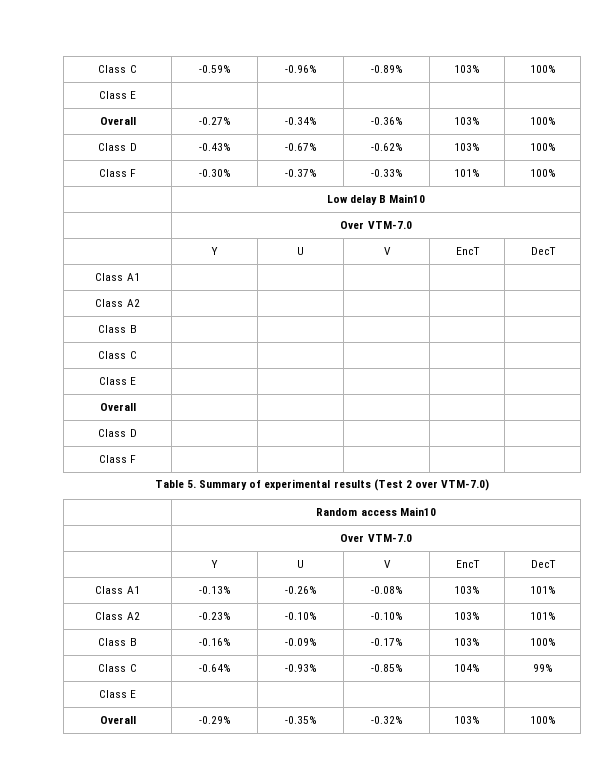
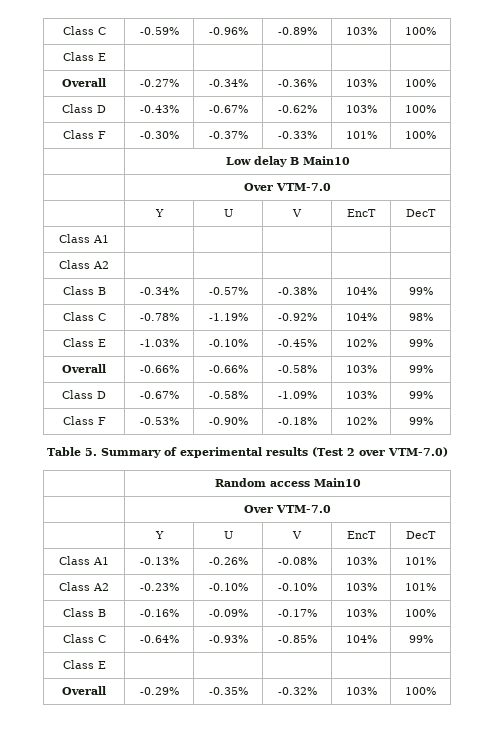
[98,351,137,359] [98,377,137,385] [99,403,136,411] [98,429,137,437] [98,455,137,463] | | | | // Class C | | | | | // Class E | | | | | // Overall | | | | | // Class D | | | | | // Class F | | | | | -> [139,287,179,295] [208,287,248,295] [277,287,317,295] [345,287,377,295] [408,287,433,295] [62,312,106,321] [139,313,179,321] [208,313,248,321] [277,313,317,321] [345,313,377,321] [408,313,433,321] [62,338,106,347] [139,339,179,347] [208,339,248,347] [277,339,317,347] [345,339,377,347] [408,339,433,347] [62,364,106,373] [139,365,179,373] [208,365,248,373] [277,365,317,373] [345,365,377,373] [408,365,433,373] [62,390,106,399] [139,391,179,399] [208,391,248,399] [277,391,317,399] [345,391,377,399] [408,391,433,399] [62,416,106,425] [139,417,179,425] [208,417,248,425] [277,417,317,425] [345,417,377,425] [408,417,433,425] -0.34% | -0.57% | -0.38% | 104% | 99% // Class C | -0.78% | -1.19% | -0.92% | 104% | 98% // Class E | -1.03% | -0.10% | -0.45% | 102% | 99% // Overall | -0.66% | -0.66% | -0.58% | 103% | 99% // Class D | -0.67% | -0.58% | -1.09% | 103% | 99% // Class F | -0.53% | -0.90% | -0.18% | 102% | 99%

